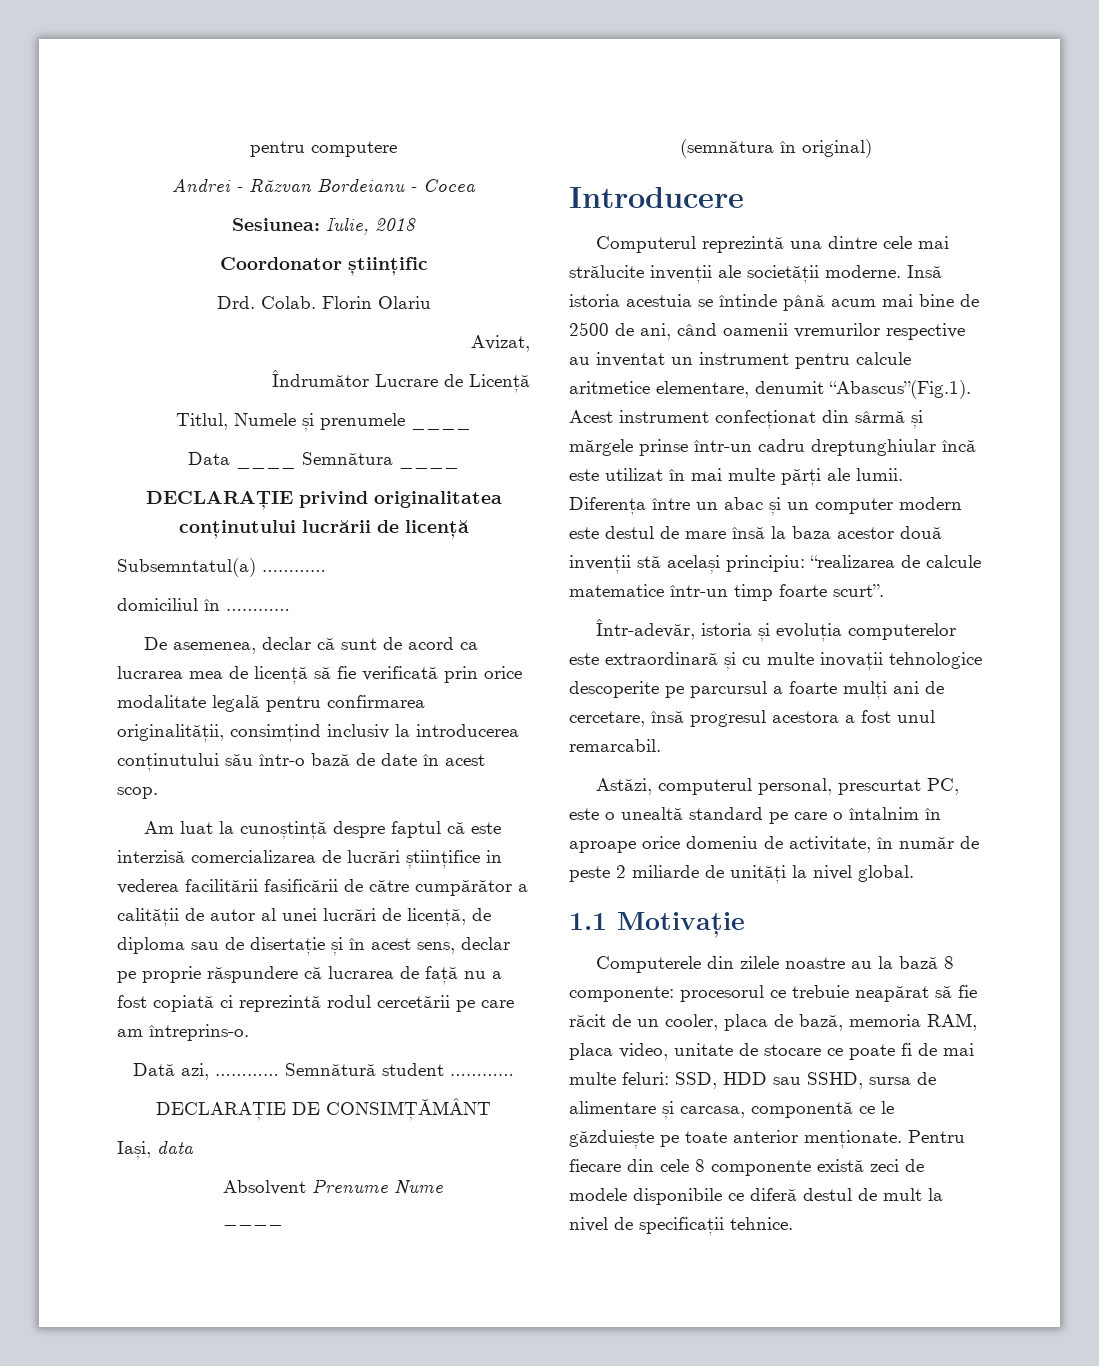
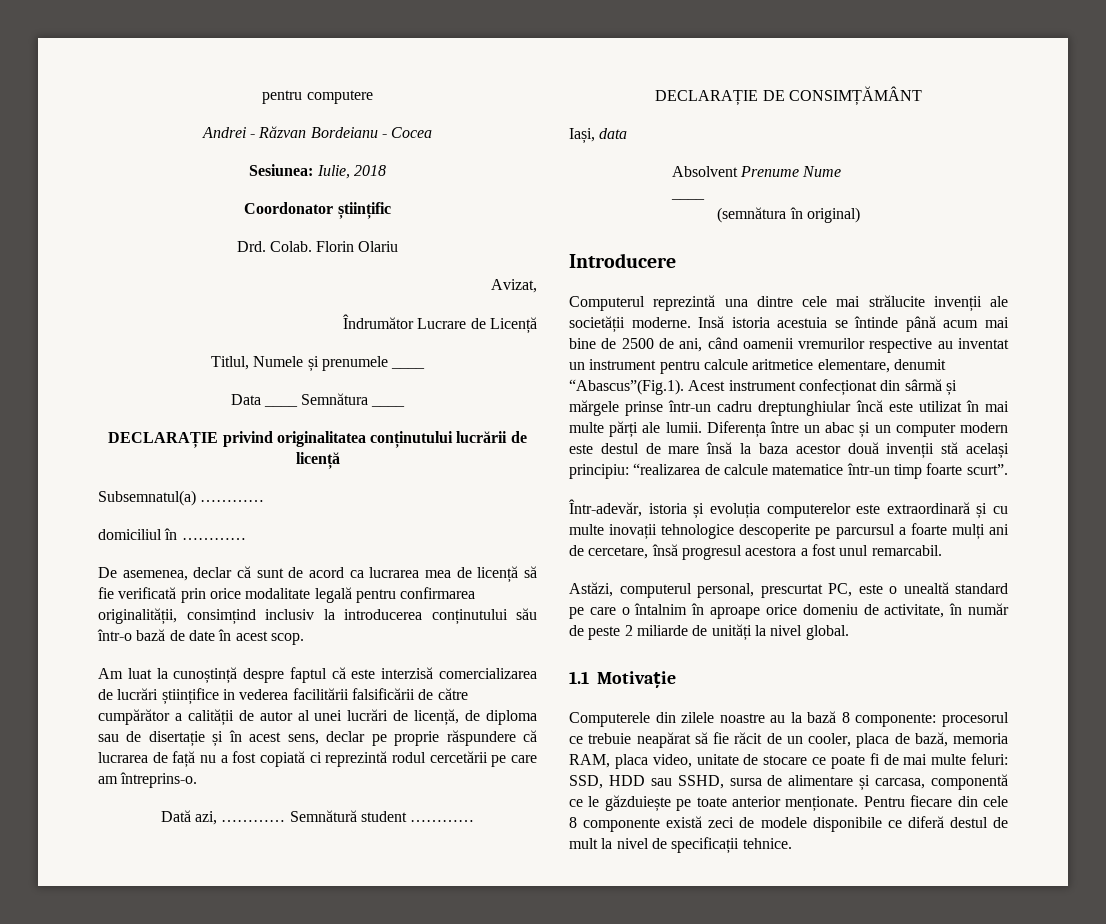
[117,558,256,577] Subsemntatul(a) -> [98,490,196,506] Subsemnatul(a)
[264,879,338,892] fasificării -> [351,688,415,700] falsificării

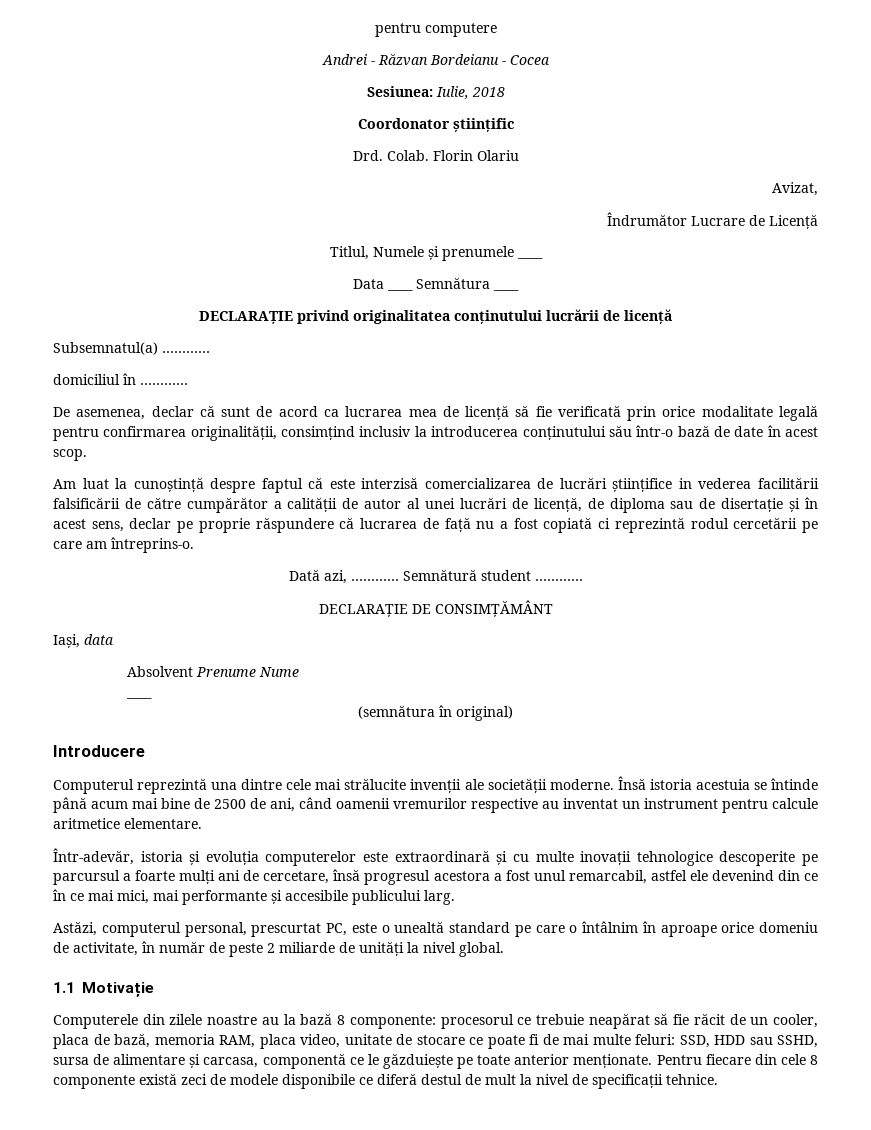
[698,316,725,328] Insă -> [617,776,646,790] Însă
[817,359,946,373] [569,379,957,396] [569,400,1009,416] [569,421,1008,438] [569,442,1009,459] [569,463,1008,479] elementare, denumit “Abascus”(Fig.1). Acest instrument confecționat din sârmă și mărgele prinse într-un cadru dreptunghiular încă este utilizat în mai multe părți ale lumii. Diferența între un abac și un computer modern este destul de mare însă la baza acestor două invenții stă același principiu: “realizarea de calcule matematice într-un timp foarte scurt”. -> [124,818,202,829] elementare.
[871,545,942,556] remarcabil. -> [568,870,818,884] [53,889,455,905] remarcabil, astfel ele devenind din ce în ce mai mici, mai performante și accesibile publicului larg.
[634,603,688,615] întalnim -> [582,921,638,933] întâlnim

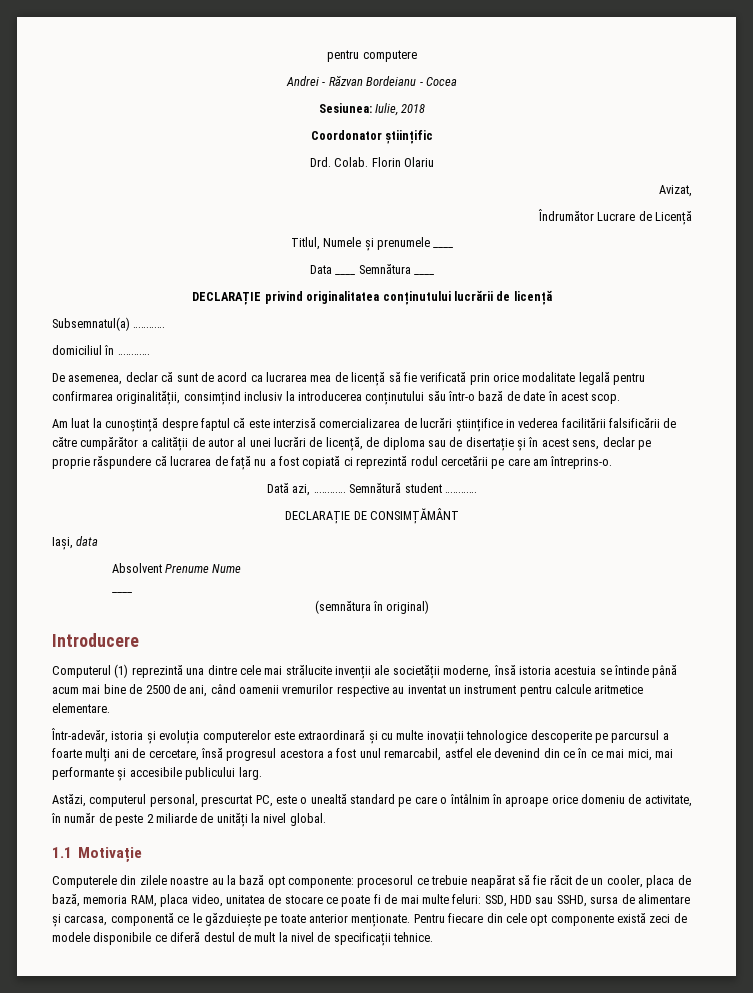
(134, 786) none -> [114,664,129,678] (1)
[549,776,646,790] moderne. Însă -> [443,665,516,678] moderne, însă
[337,1015,346,1025] 8 -> [267,876,285,888] opt
[344,1034,392,1045] unitate -> [225,895,265,904] unitatea
[810,1055,819,1065] 8 -> [530,914,548,926] opt

